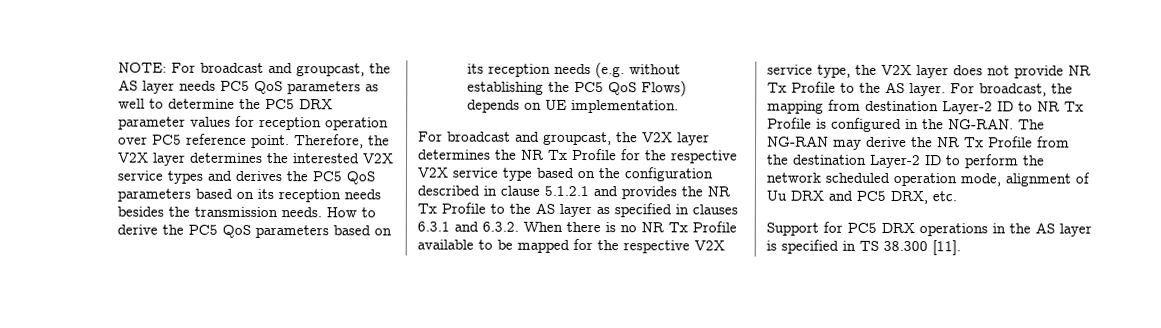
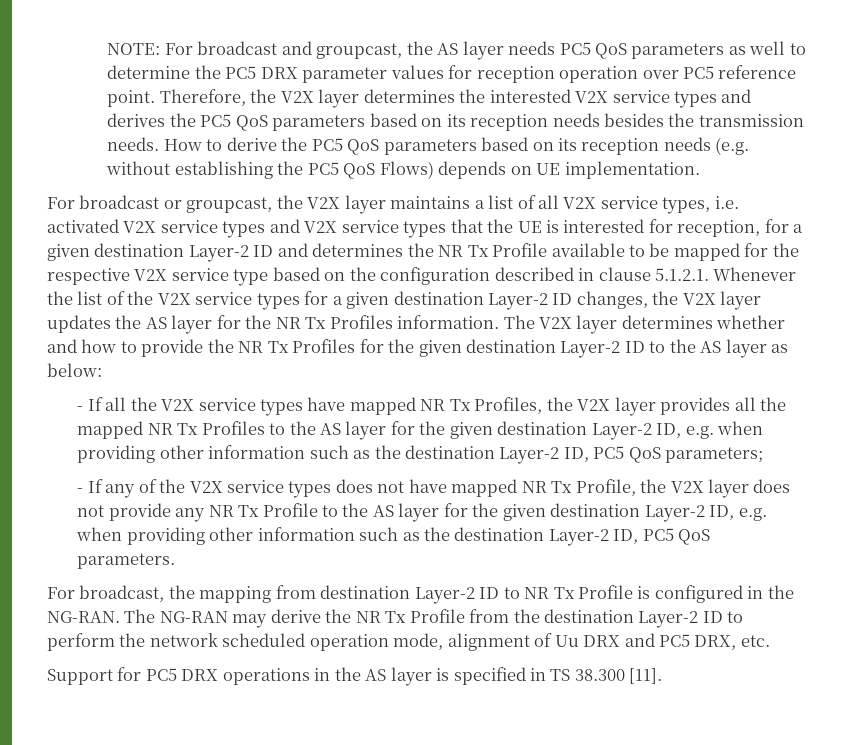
[515,131,540,142] and -> [163,200,182,209] or
(710, 139) none -> [390,195,739,214] [47,219,804,238] [47,243,308,262] maintains a list of all V2X service types, i.e. activated V2X service types and V2X service types that the UE is interested for reception, for a given destination Layer-2 ID and
(617, 154) none -> [551,243,740,261] available to be mapped
[544,185,703,200] 5.1.2.1 and provides the -> [655,267,797,281] [47,291,762,310] [47,315,786,334] [47,339,789,358] [47,363,102,377] [77,397,786,416] [77,421,764,440] [77,445,764,464] [77,479,791,498] [77,503,206,522] 5.1.2.1. Whenever the list of the V2X service types for a given destination Layer-2 ID changes, the V2X layer updates the AS layer for the NR Tx Profiles information. The V2X layer determines whether and how to provide the NR Tx Profiles for the given destination Layer-2 ID to the AS layer as below: // - If all the V2X service types have mapped NR Tx Profiles, the V2X layer provides all the mapped NR Tx Profiles to the AS layer for the given destination Layer-2 ID, e.g. when providing other information such as the destination Layer-2 ID, PC5 QoS parameters; // - If any of the V2X service types does not have mapped NR Tx Profile, the V2X layer does not provide any
[596,203,738,218] [417,221,737,233] [417,238,725,254] [767,64,1091,79] [767,81,946,97] as specified in clauses 6.3.1 and 6.3.2. When there is no NR Tx Profile available to be mapped for the respective V2X service type, the V2X layer does not provide NR Tx Profile to the AS layer. -> [443,503,767,522] [76,527,711,546] [77,553,176,569] for the given destination Layer-2 ID, e.g. when providing other information such as the destination Layer-2 ID, PC5 QoS parameters. //

